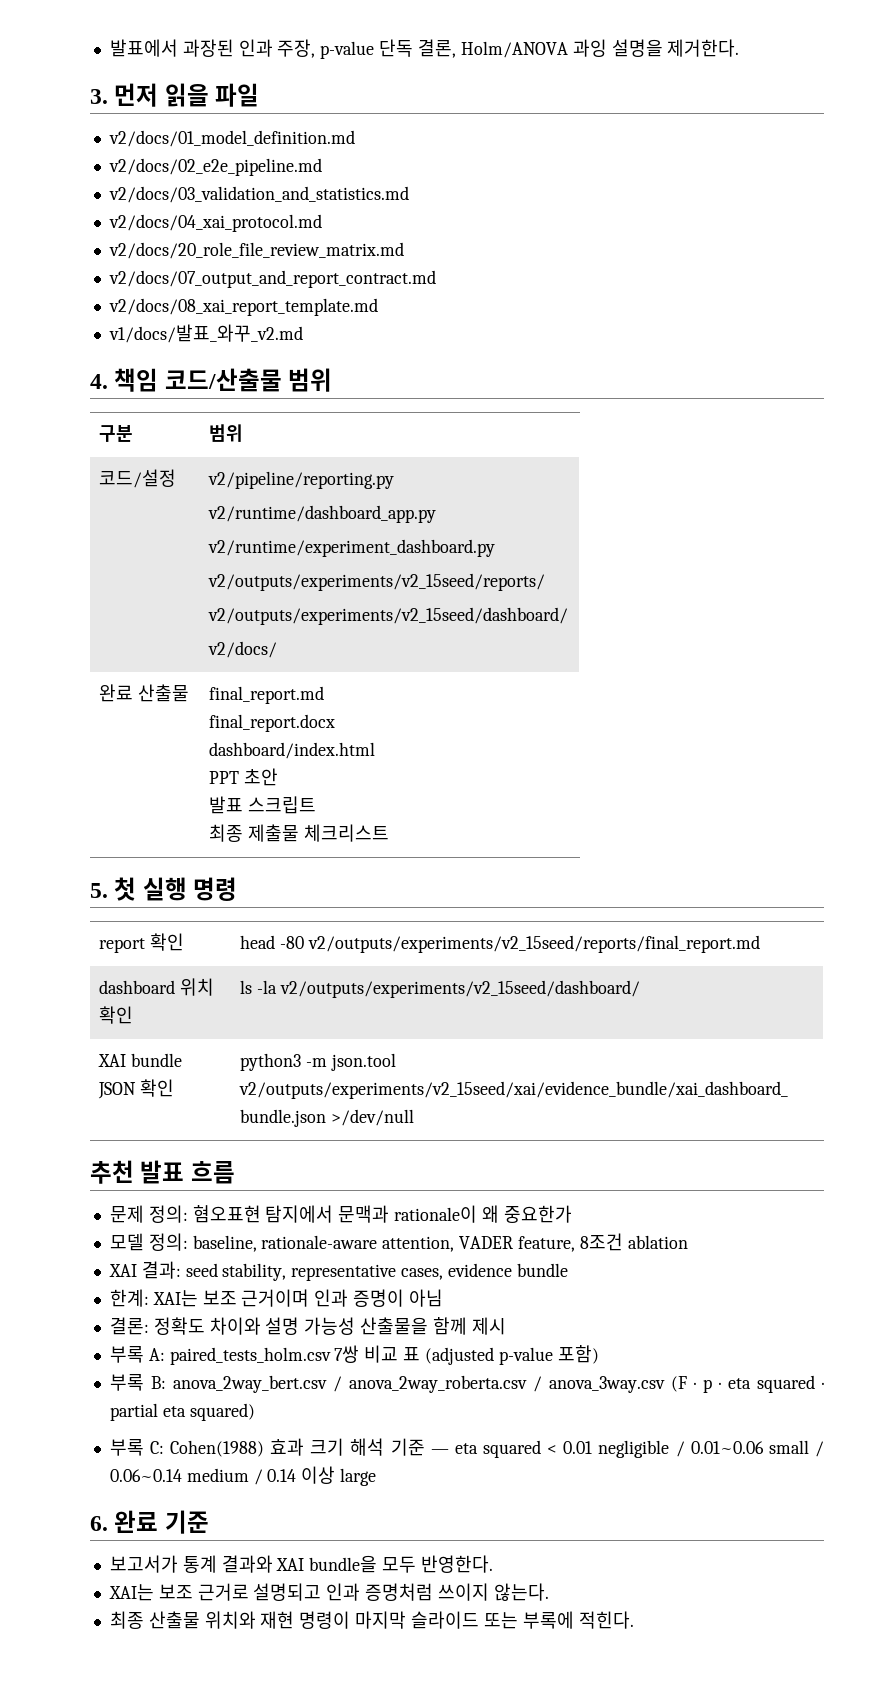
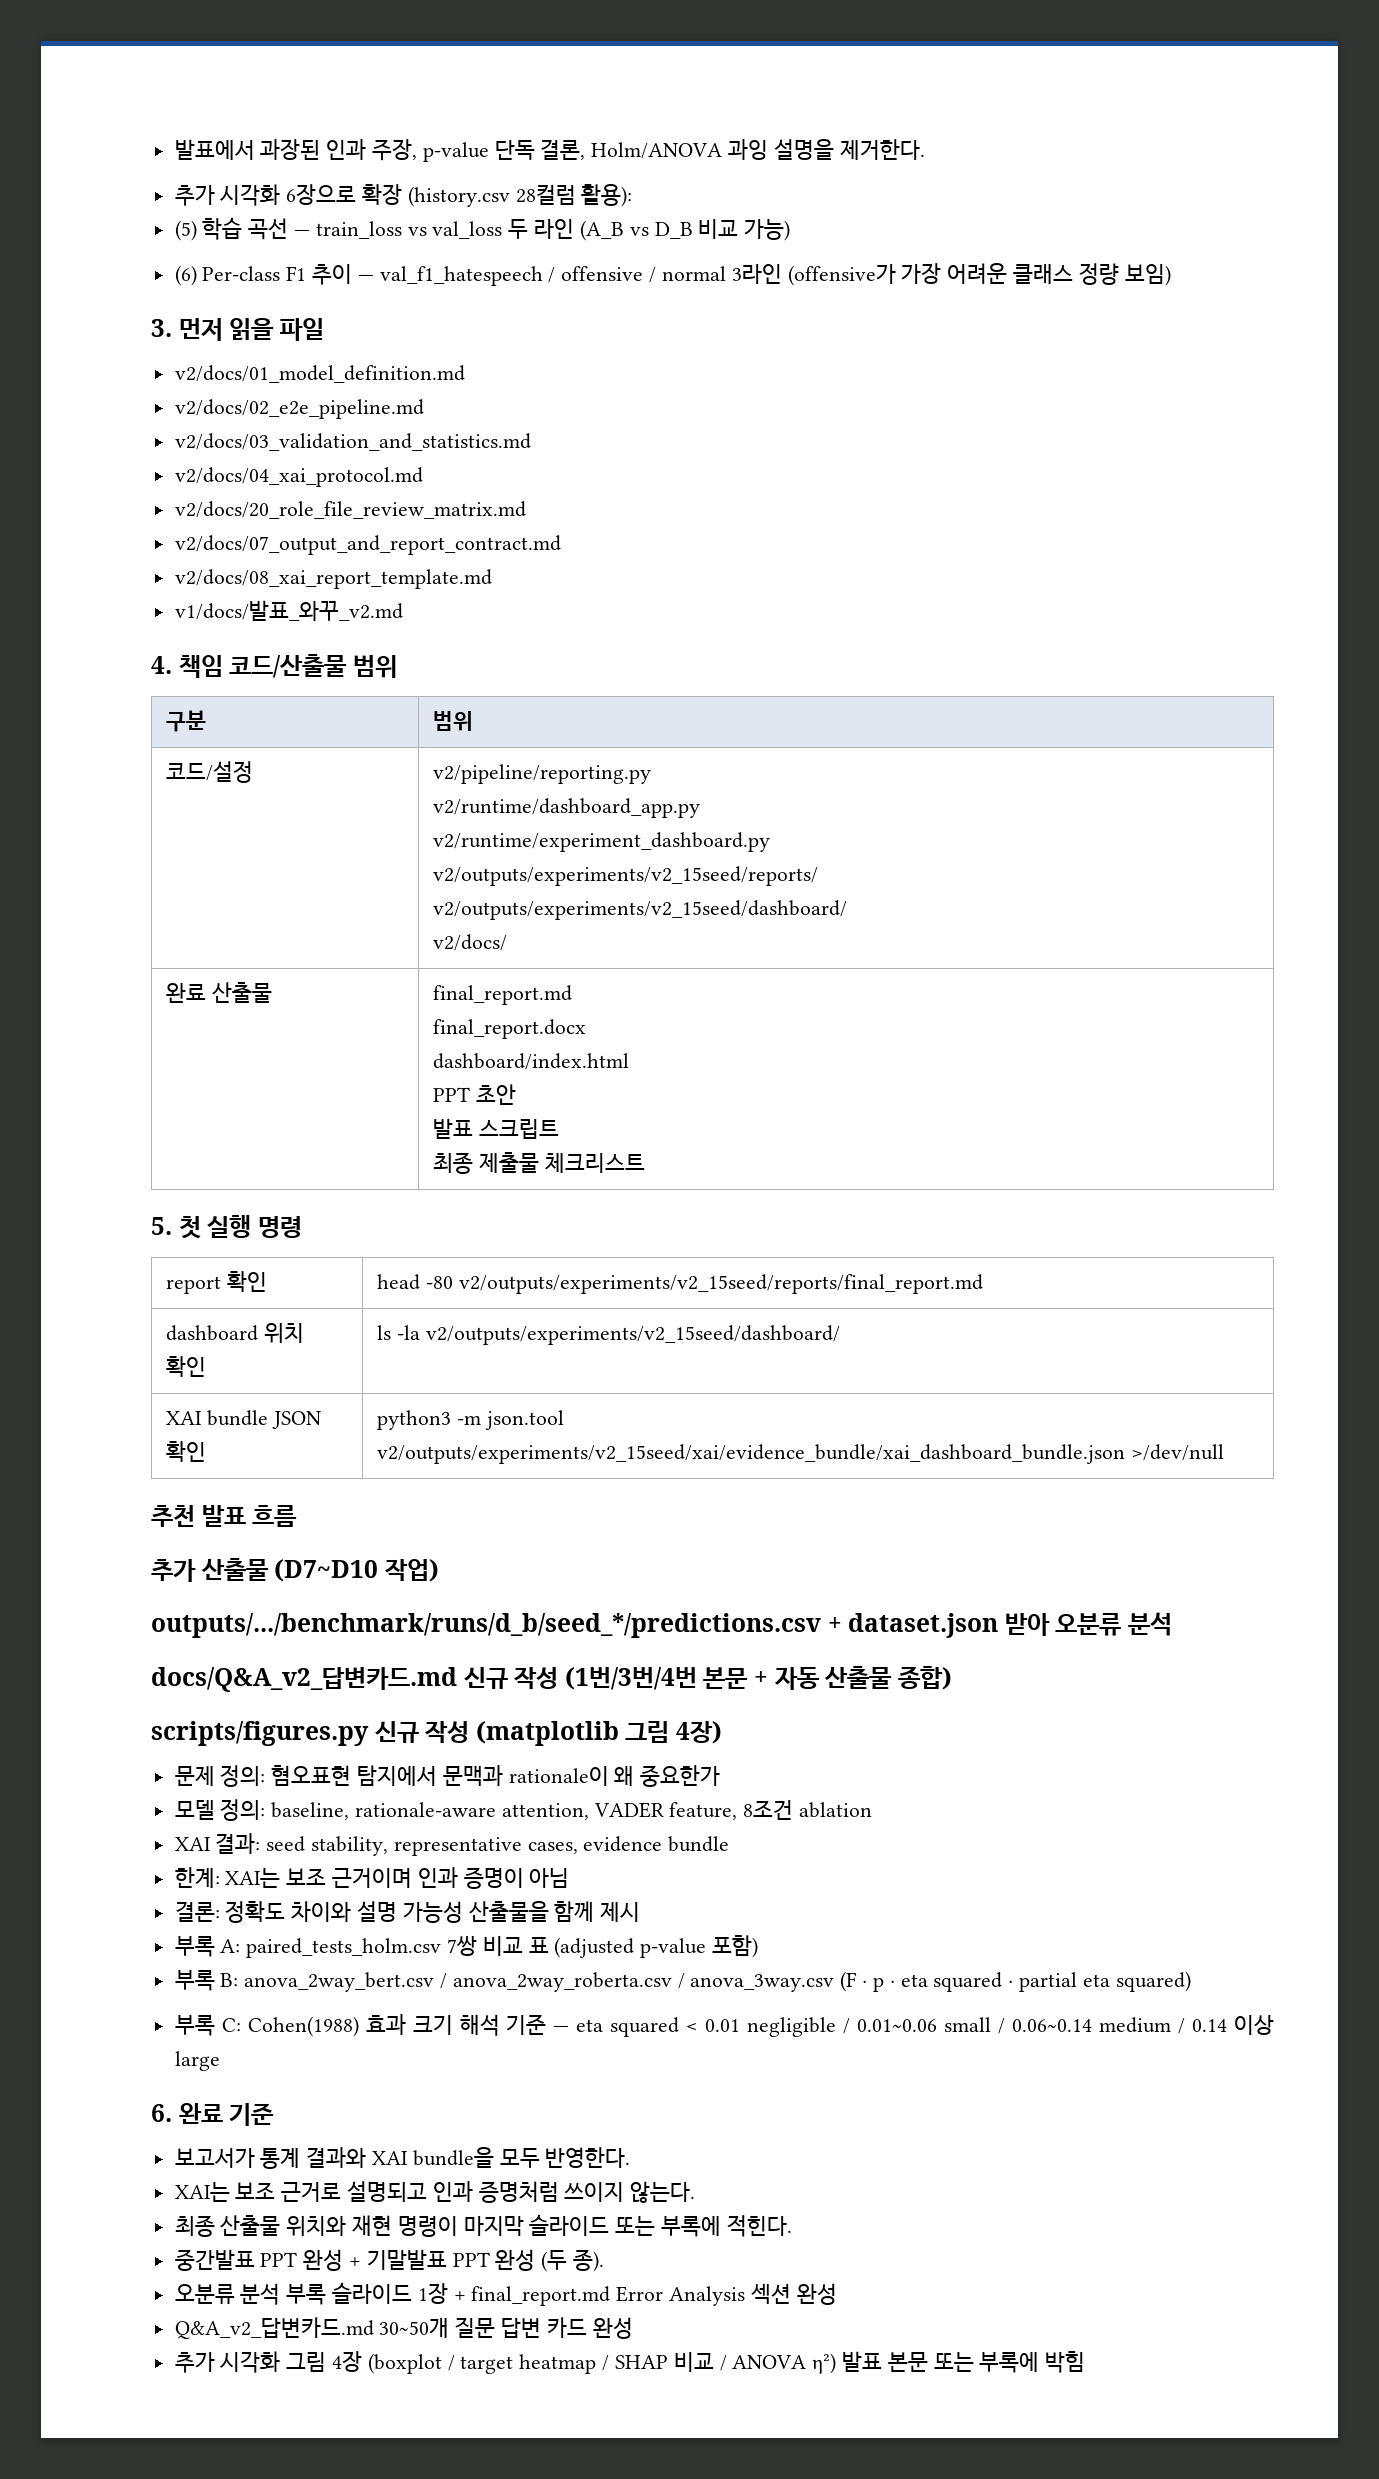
(740, 48) none -> [174,184,633,207] [174,217,791,241] [174,263,1171,286] // 추가 시각화 6장으로 확장 (history.csv 28컬럼 활용): // (5) 학습 곡선 — train_loss vs val_loss 두 라인 (A_B vs D_B 비교 가능) // (6) Per-class F1 추이 — val_f1_hatespeech / offensive / normal 3라인 (offensive가 가장 어려운 클래스 정량 보임)
(235, 1172) none -> [151,1558,439,1582] [151,1612,1173,1638] [151,1666,952,1692] [151,1721,723,1746] // 추가 산출물 (D7~D10 작업) // outputs/.../benchmark/runs/d_b/seed_*/predictions.csv + dataset.json 받아 오분류 분석 // docs/Q&A_v2_답변카드.md 신규 작성 (1번/3번/4번 본문 + 자동 산출물 종합) // scripts/figures.py 신규 작성 (matplotlib 그림 4장)
(634, 1620) none -> [174,2249,605,2272] [174,2282,837,2306] [174,2317,633,2340] [174,2351,1086,2374] // 중간발표 PPT 완성 + 기말발표 PPT 완성 (두 종). // 오분류 분석 부록 슬라이드 1장 + final_report.md Error Analysis 섹션 완성 // Q&A_v2_답변카드.md 30~50개 질문 답변 카드 완성 // 추가 시각화 그림 4장 (boxplot / target heatmap / SHAP 비교 / ANOVA η²) 발표 본문 또는 부록에 박힘

